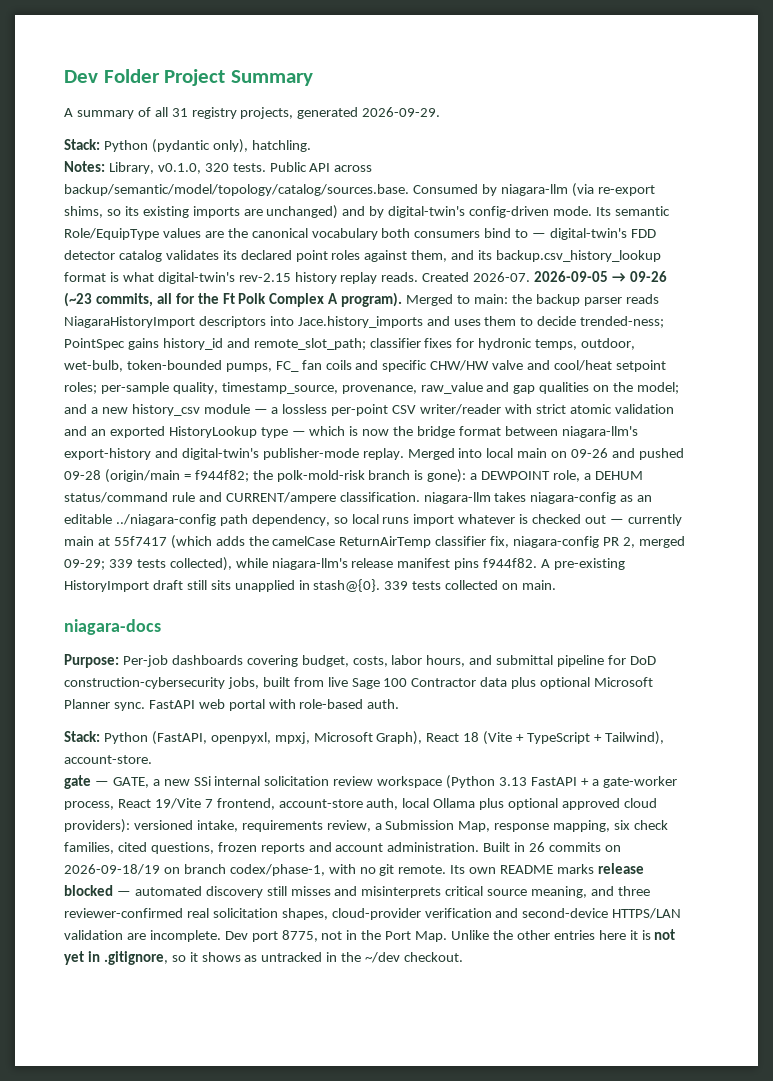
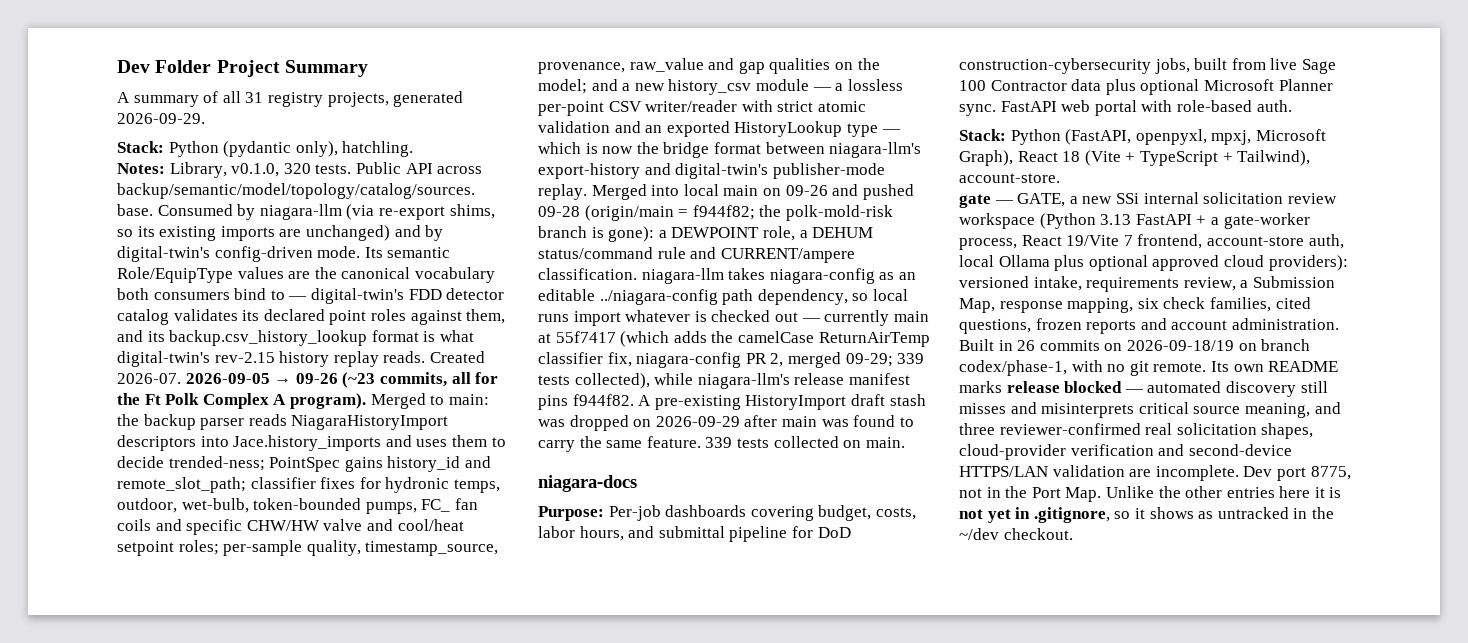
[186,579,381,592] still sits unapplied in stash@{0}. -> [889,394,926,406] [538,415,914,431] [538,436,701,452] stash was dropped on 2026-09-29 after main was found to carry the same feature.

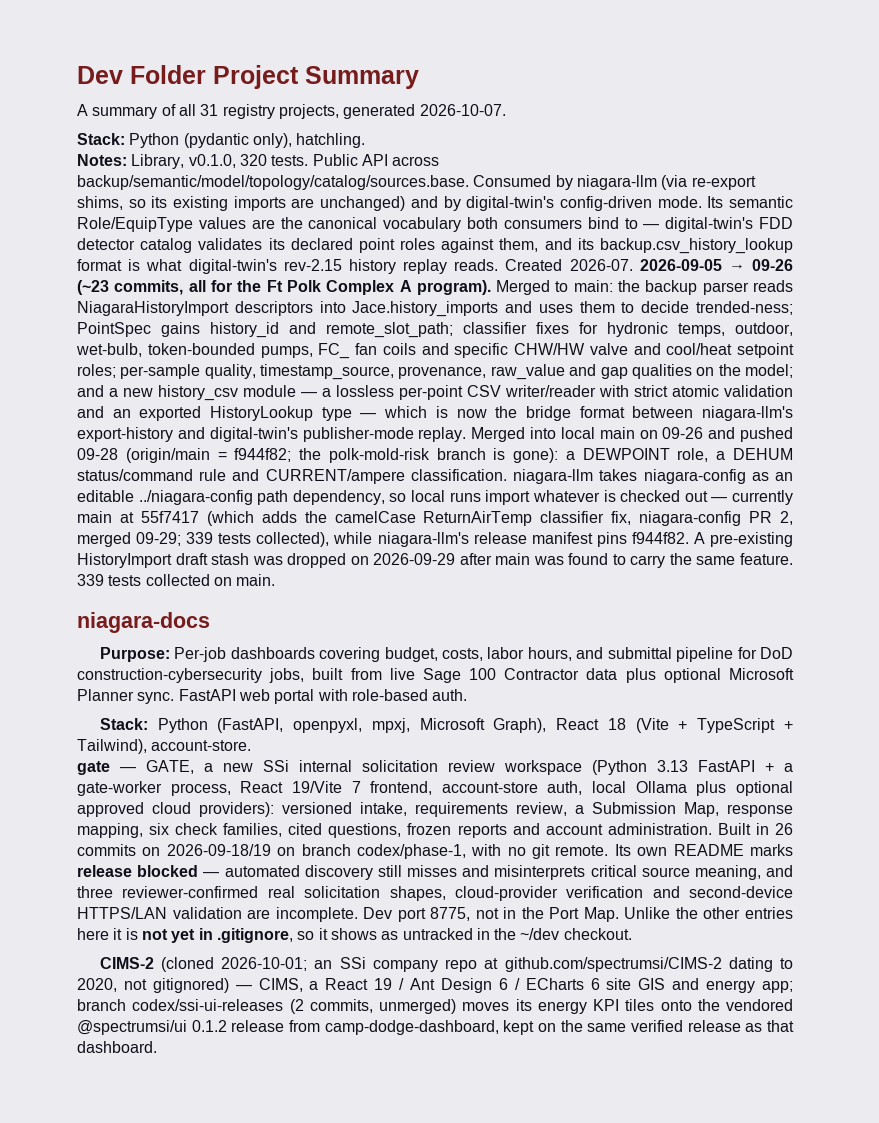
[117,113,205,124] 2026-09-29. -> [419,104,506,116] 2026-10-07.
(1073, 534) none -> [99,957,793,972] [77,978,794,993] [77,999,793,1014] [77,1020,794,1035] [77,1041,157,1053] // CIMS-2 (cloned 2026-10-01; an SSi company repo at github.com/spectrumsi/CIMS-2 dating to 2020, not gitignored) — CIMS, a React 19 / Ant Design 6 / ECharts 6 site GIS and energy app; branch codex/ssi-ui-releases (2 commits, unmerged) moves its energy KPI tiles onto the vendored @spectrumsi/ui 0.1.2 release from camp-dodge-dashboard, kept on the same verified release as that dashboard.

